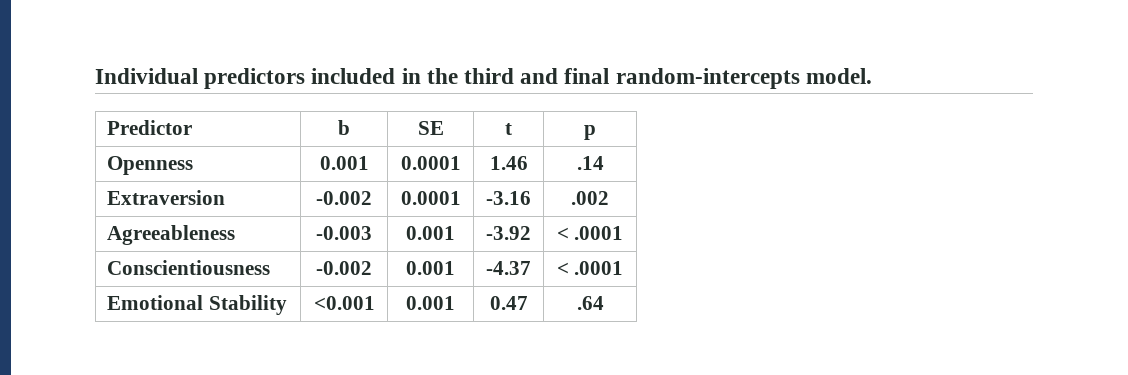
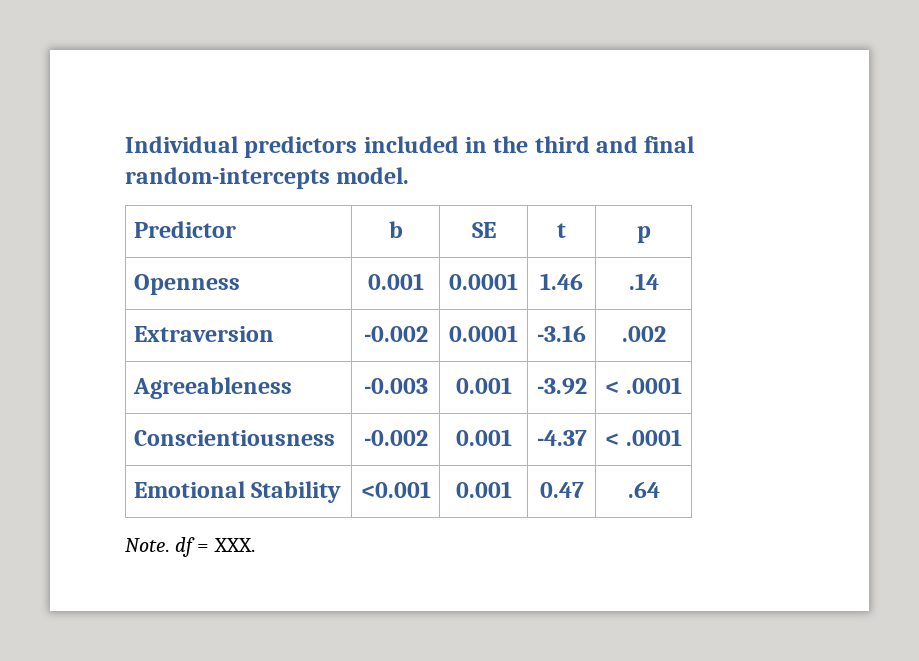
(604, 303) none -> [125,537,255,557] // Note. df = XXX.

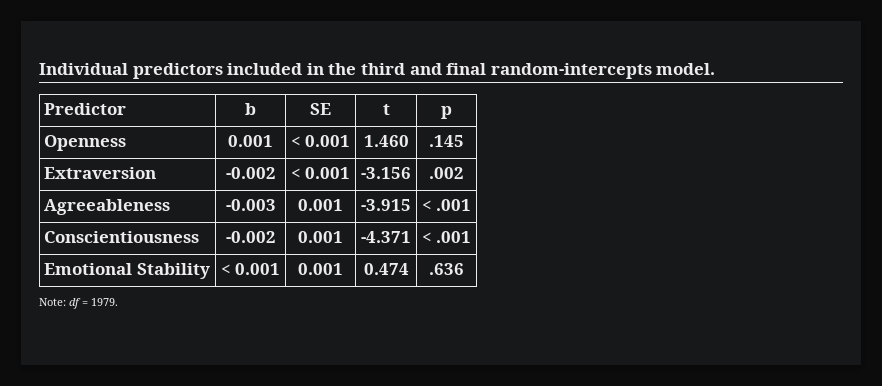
[449,273,518,290] [540,273,583,290] [628,273,659,290] 0.0001 | 1.46 | .14 -> [290,135,351,147] [363,135,409,147] [429,135,464,147] < 0.001 | 1.460 | .145
[449,325,518,342] [537,325,586,342] 0.0001 | -3.16 -> [290,167,351,179] [361,167,411,179] < 0.001 | -3.156
[536,378,587,395] [605,377,682,394] -3.92 | < .0001 -> [361,199,411,211] [421,199,472,211] -3.915 | < .001
[536,430,587,446] [605,429,682,446] -4.37 | < .0001 -> [361,231,411,243] [421,231,472,243] -4.371 | < .001
[360,481,431,498] [455,481,512,498] [539,482,584,498] [627,481,660,498] [125,538,169,552] <0.001 | 0.001 | 0.47 | .64 // Note. -> [220,263,281,275] [298,263,343,275] [363,263,409,275] [429,263,464,275] [39,298,66,306] < 0.001 | 0.001 | 0.474 | .636 // Note:
[213,538,255,552] XXX. -> [91,298,118,306] 1979.

